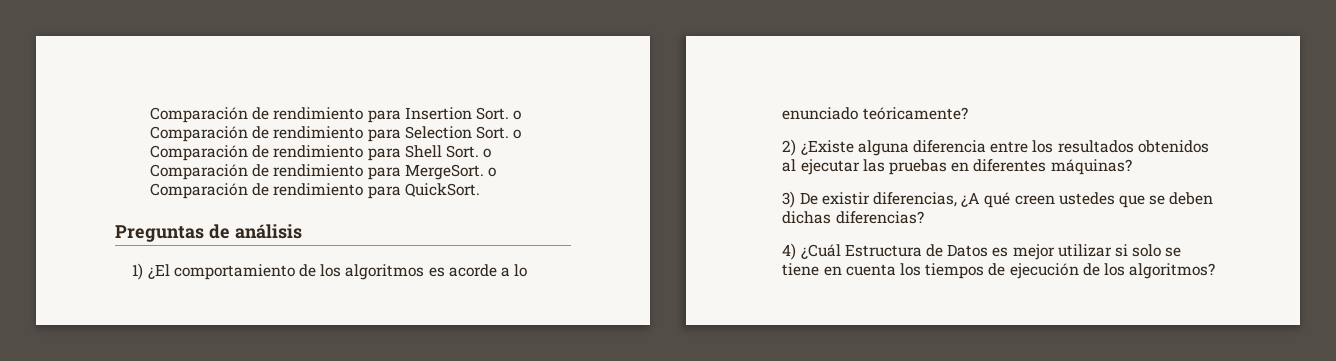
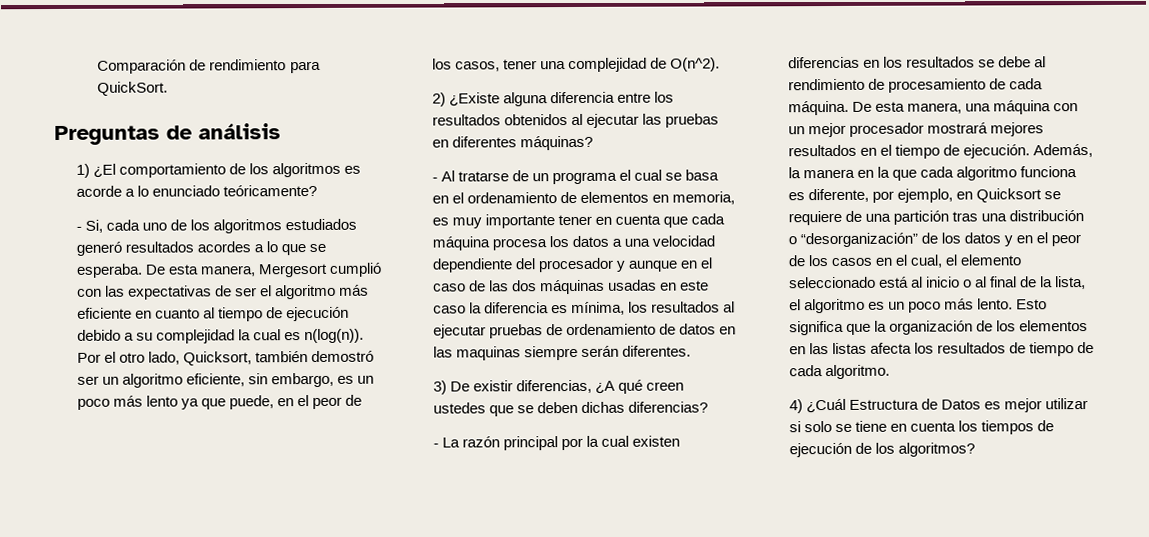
[149,107,522,123] [149,126,522,142] [149,145,492,161] [149,164,496,180] [149,183,401,199] Comparación de rendimiento para Insertion Sort. o Comparación de rendimiento para Selection Sort. o Comparación de rendimiento para Shell Sort. o Comparación de rendimiento para MergeSort. o Comparación de rendimiento para -> [97,59,321,74] Comparación de rendimiento para
(968, 113) none -> [75,218,358,234] [75,241,326,256] [75,262,382,278] [76,284,370,300] [76,306,349,322] [76,328,365,344] [76,350,374,366] [76,372,375,388] [76,394,363,410] [431,57,720,73] // - Si, cada uno de los algoritmos estudiados generó resultados acordes a lo que se esperaba. De esta manera, Mergesort cumplió con las expectativas de ser el algoritmo más eficiente en cuanto al tiempo de ejecución debido a su complejidad la cual es n(log(n)). Por el otro lado, Quicksort, también demostró ser un algoritmo eficiente, sin embargo, es un poco más lento ya que puede, en el peor de los casos, tener una complejidad de O(n^2).
(1132, 167) none -> [431,169,720,185] [431,191,735,205] [431,213,726,229] [431,235,715,251] [431,257,713,273] [432,279,710,295] [432,301,736,316] [432,323,736,339] [432,345,691,361] // - Al tratarse de un programa el cual se basa en el ordenamiento de elementos en memoria, es muy importante tener en cuenta que cada máquina procesa los datos a una velocidad dependiente del procesador y aunque en el caso de las dos máquinas usadas en este caso la diferencia es mínima, los resultados al ejecutar pruebas de ordenamiento de datos en las maquinas siempre serán diferentes.
(924, 217) none -> [432,435,681,451] [787,56,1046,69] [787,78,1043,93] [787,100,1078,116] [787,122,1044,138] [787,144,1093,159] [787,166,1078,181] [787,188,1061,203] [787,210,1084,226] [787,232,1082,248] [787,254,1022,268] [788,276,1087,290] [788,298,1048,314] [788,320,1088,336] [788,342,1095,357] [788,364,890,380] // - La razón principal por la cual existen diferencias en los resultados se debe al rendimiento de procesamiento de cada máquina. De esta manera, una máquina con un mejor procesador mostrará mejores resultados en el tiempo de ejecución. Además, la manera en la que cada algoritmo funciona es diferente, por ejemplo, en Quicksort se requiere de una partición tras una distribución o “desorganización” de los datos y en el peor de los casos en el cual, el elemento seleccionado está al inicio o al final de la lista, el algoritmo es un poco más lento. Esto significa que la organización de los elementos en las listas afecta los resultados de tiempo de cada algoritmo.

